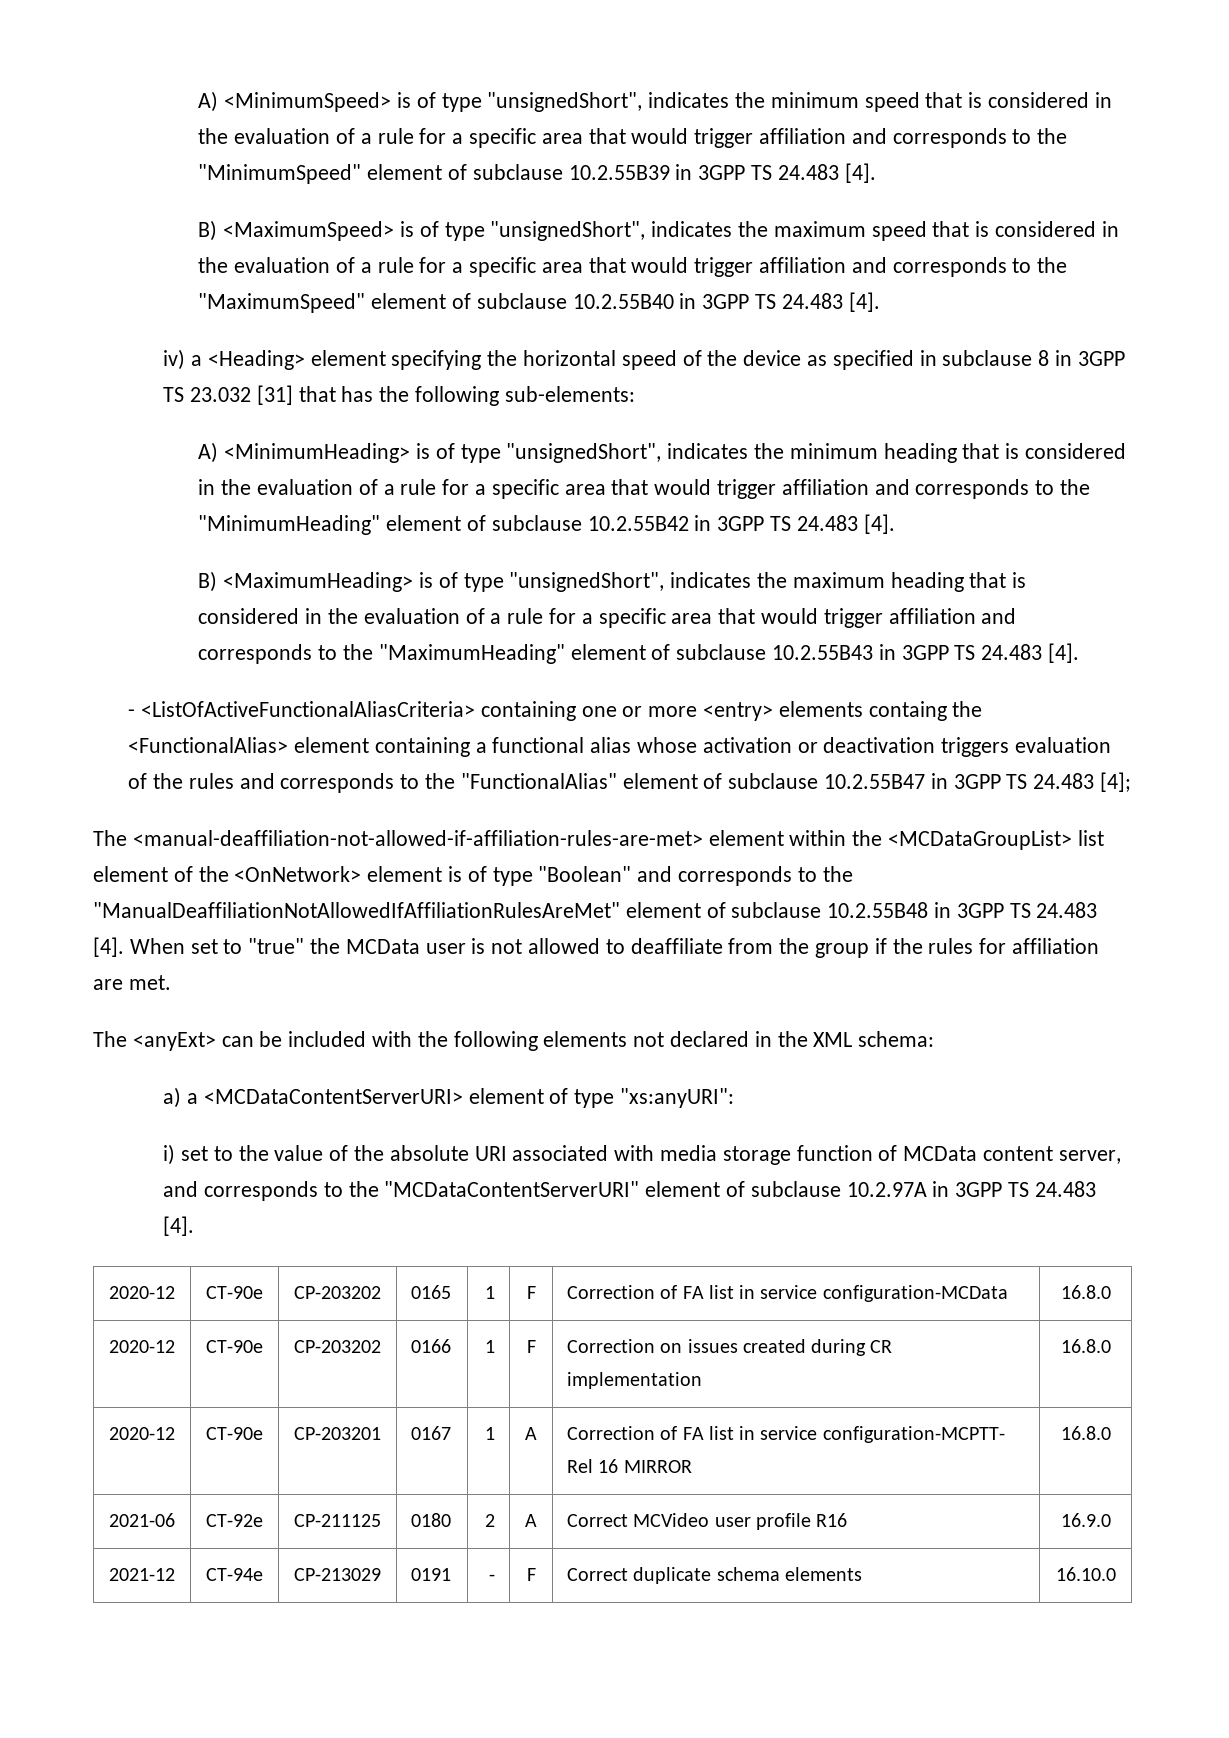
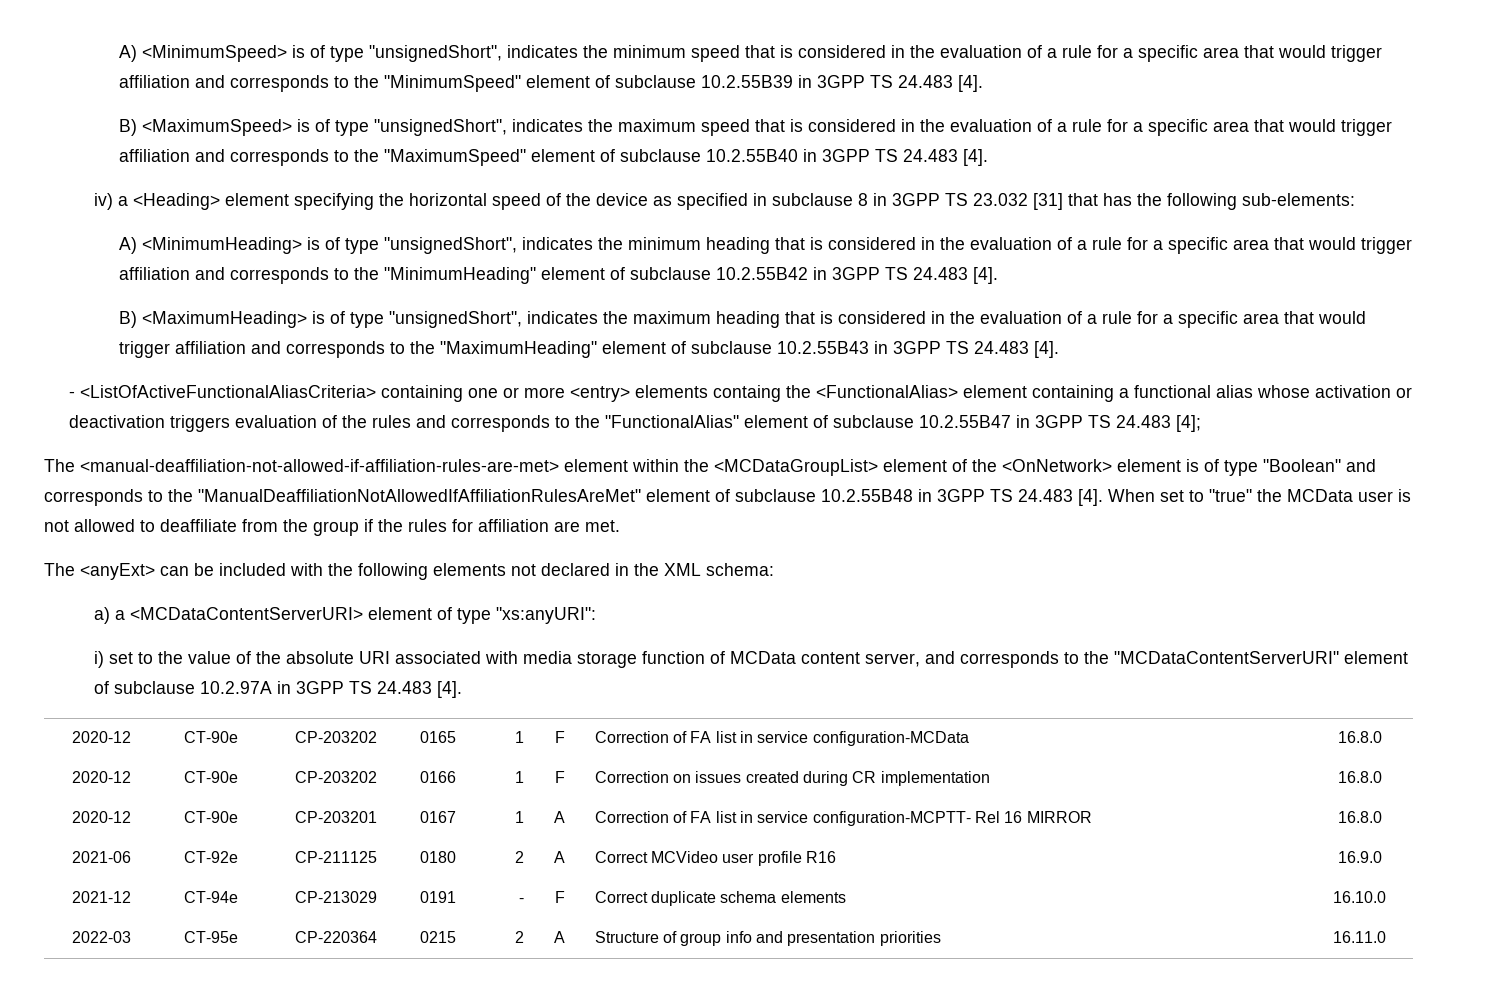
[1077,830,1104,846] list -> (878, 467) none
(1116, 1574) none -> [71,931,131,943] [183,931,238,943] [295,931,377,943] [419,931,456,943] [515,931,525,943] [554,931,565,943] [594,931,941,946] [1333,931,1386,943] // 2022-03 | CT-95e | CP-220364 | 0215 | 2 | A | Structure of group info and presentation priorities | 16.11.0

